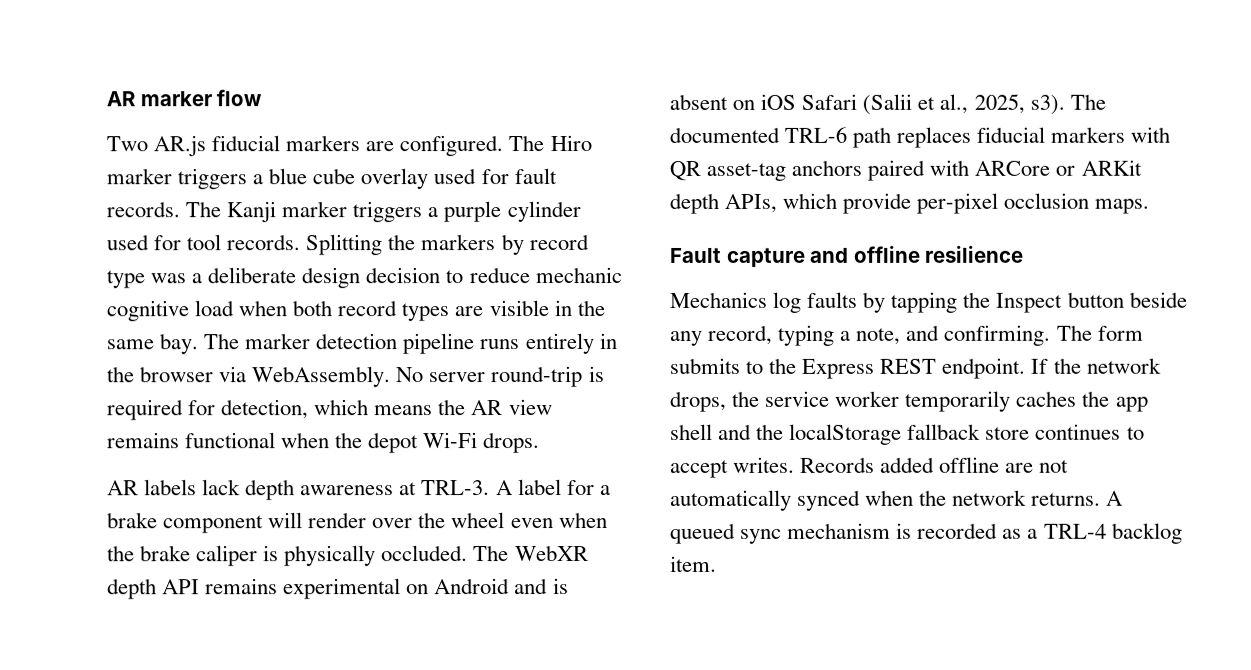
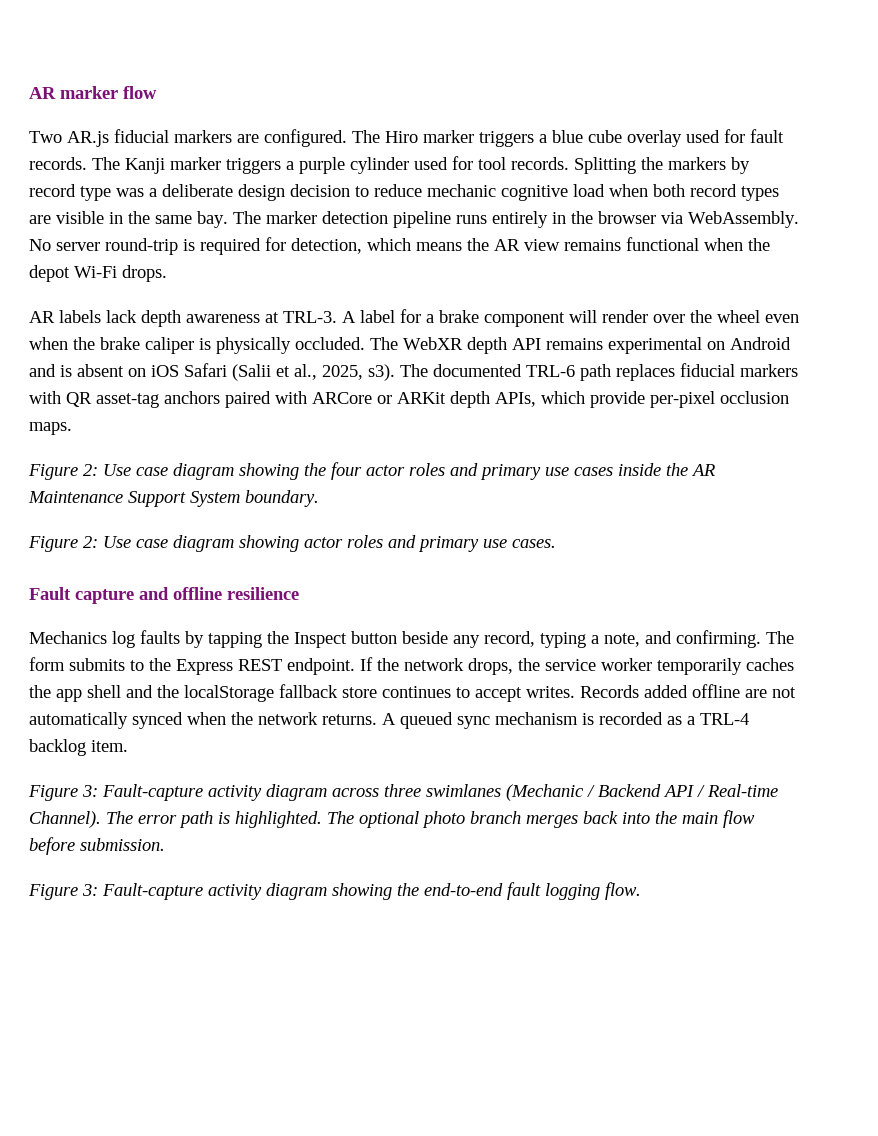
(1150, 206) none -> [28,462,715,480] [28,490,319,507] [28,535,556,552] // Figure 2: Use case diagram showing the four actor roles and primary use cases inside the AR Maintenance Support System boundary. // Figure 2: Use case diagram showing actor roles and primary use cases.
(717, 563) none -> [28,784,778,801] [29,810,755,828] [29,837,165,855] [28,882,641,900] // Figure 3: Fault-capture activity diagram across three swimlanes (Mechanic / Backend API / Real-time Channel). The error path is highlighted. The optional photo branch merges back into the main flow before submission. // Figure 3: Fault-capture activity diagram showing the end-to-end fault logging flow.

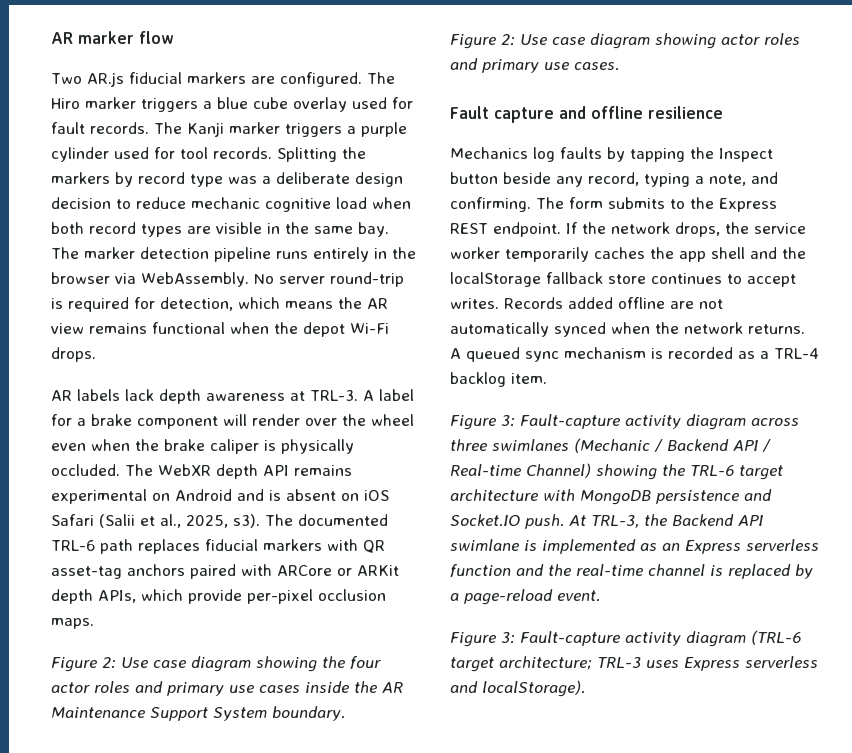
[29,810,755,828] [29,837,165,855] [28,882,641,900] Channel). The error path is highlighted. The optional photo branch merges back into the main flow before submission. // Figure 3: Fault-capture activity diagram showing the end-to-end fault logging flow. -> [526,463,783,480] [450,489,772,505] [450,514,763,529] [450,539,819,554] [450,564,813,579] [450,589,600,605] [450,630,801,647] [450,656,818,672] [450,680,585,697] Channel) showing the TRL-6 target architecture with MongoDB persistence and Socket.IO push. At TRL-3, the Backend API swimlane is implemented as an Express serverless function and the real-time channel is replaced by a page-reload event. // Figure 3: Fault-capture activity diagram (TRL-6 target architecture; TRL-3 uses Express serverless and localStorage).

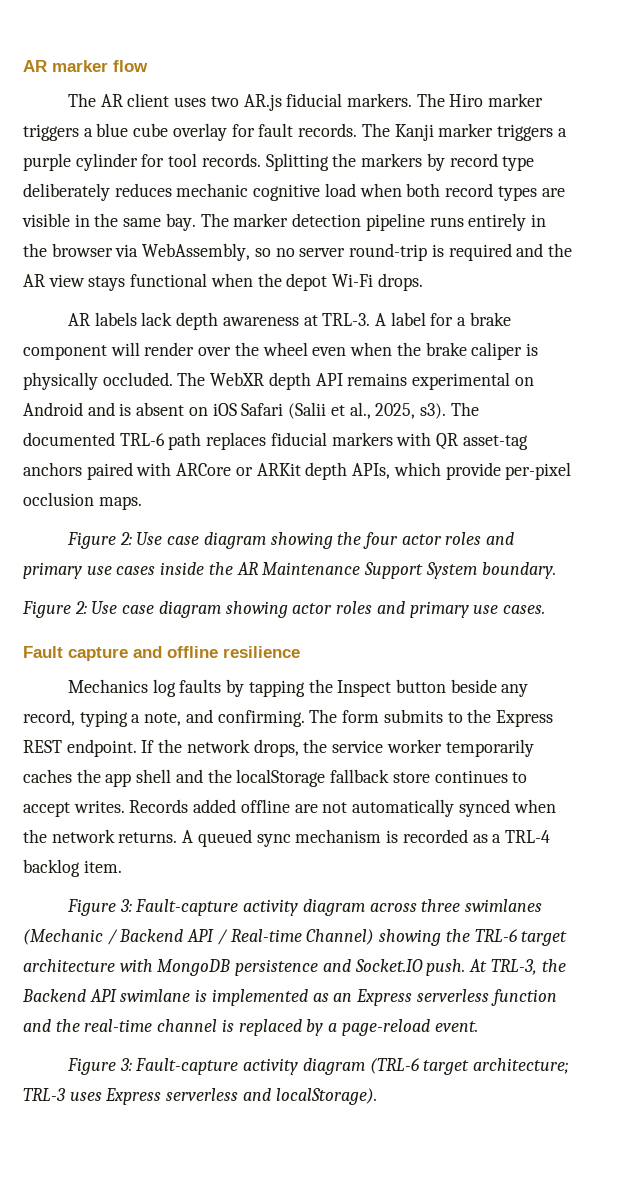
[51,72,362,87] Two AR.js fiducial markers are configured. -> [67,93,412,111] The AR client uses two AR.js fiducial markers.
[352,97,387,109] used -> (227, 132) none
[114,147,149,159] used -> (138, 162) none
[228,172,403,187] [51,197,186,209] was a deliberate design decision to reduce -> [23,183,172,201] deliberately reduces
[141,272,274,287] WebAssembly. No -> [142,243,295,261] WebAssembly, so no
[134,297,333,311] for detection, which means -> [516,243,544,257] and
[89,323,147,334] remains -> [88,276,126,291] stays

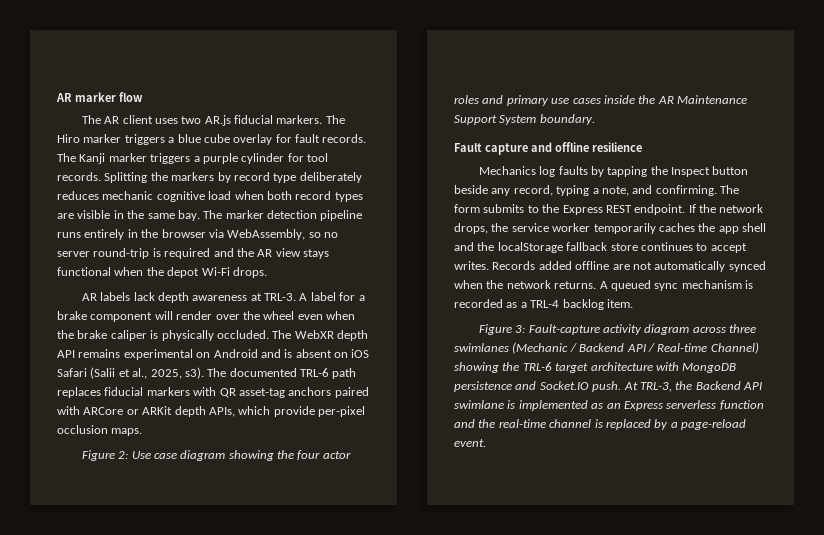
[22,601,545,618] // Figure 2: Use case diagram showing actor roles and primary use cases. -> (595, 119) none
[66,1058,569,1075] [23,1088,377,1105] // Figure 3: Fault-capture activity diagram (TRL-6 target architecture; TRL-3 uses Express serverless and localStorage). -> (486, 443) none

